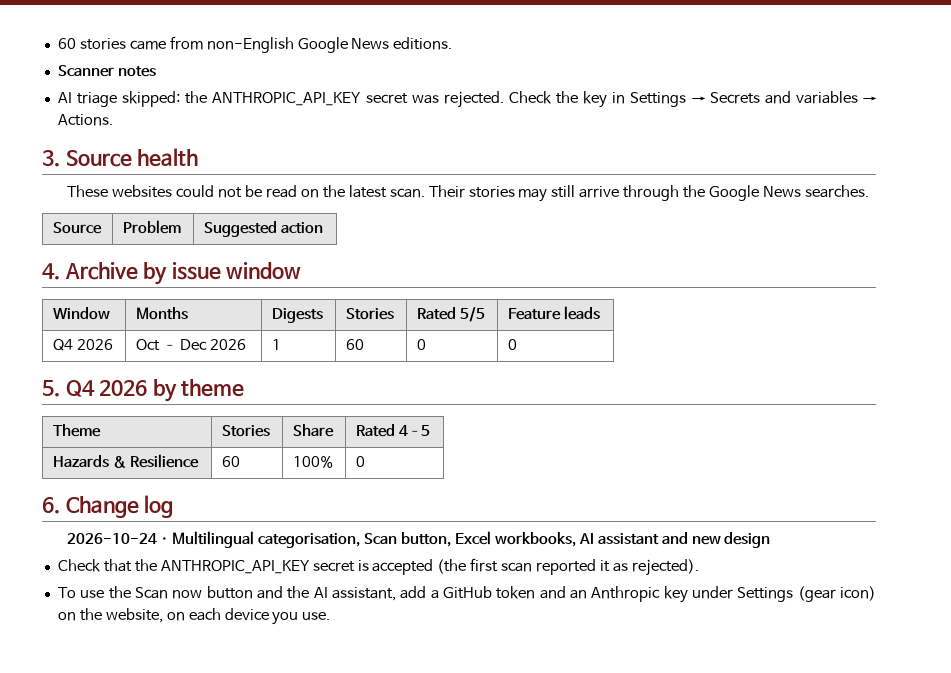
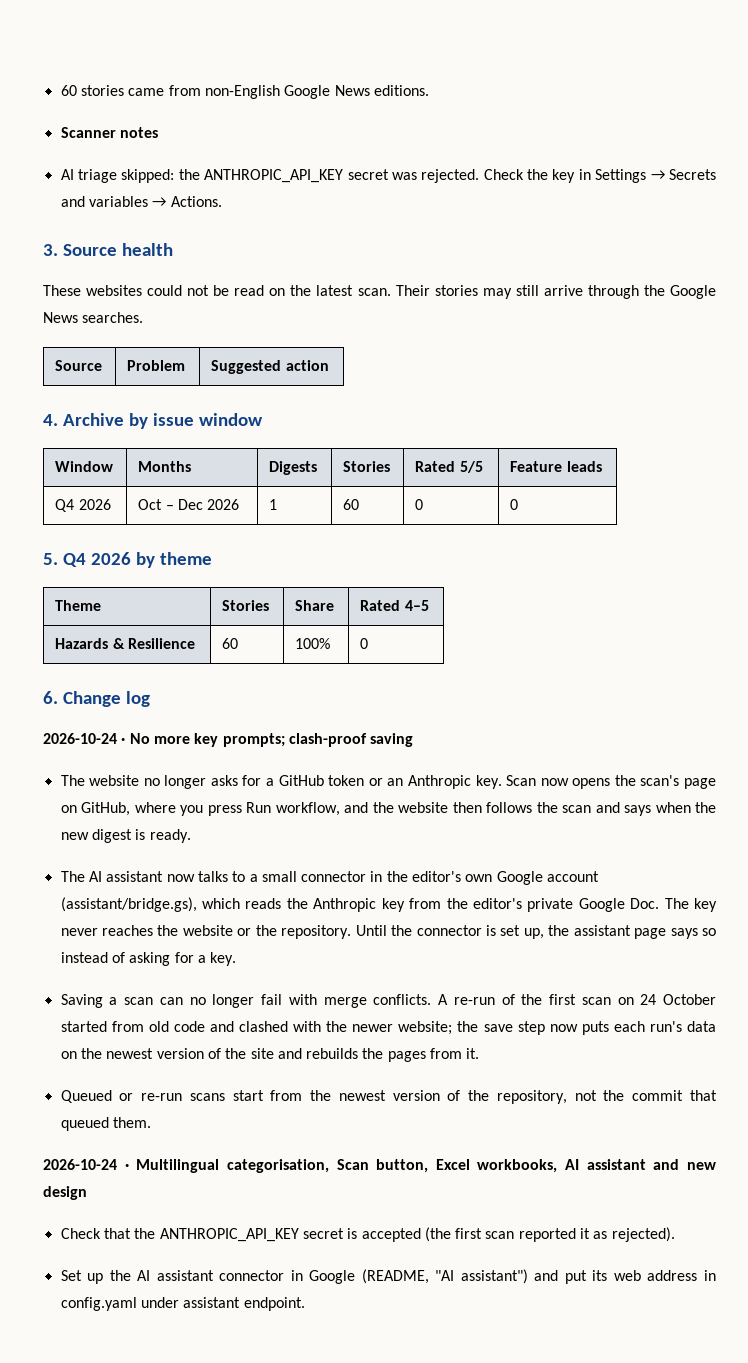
(174, 506) none -> [43,733,414,747] [60,775,717,789] [60,802,716,816] [60,829,191,843] [60,871,600,885] [60,897,717,912] [60,925,717,939] [60,952,237,966] [60,994,716,1008] [60,1021,716,1035] [60,1048,480,1062] [60,1090,717,1104] [60,1117,151,1131] // 2026-10-24 · No more key prompts; clash-proof saving // The website no longer asks for a GitHub token or an Anthropic key. Scan now opens the scan's page on GitHub, where you press Run workflow, and the website then follows the scan and says when the new digest is ready. // The AI assistant now talks to a small connector in the editor's own Google account (assistant/bridge.gs), which reads the Anthropic key from the editor's private Google Doc. The key never reaches the website or the repository. Until the connector is set up, the assistant page says so instead of asking for a key. // Saving a scan can no longer fail with merge conflicts. A re-run of the first scan on 24 October started from old code and clashed with the newer website; the save step now puts each run's data on the newest version of the site and rebuilds the pages from it. // Queued or re-run scans start from the newest version of the repository, not the commit that queued them.
[57,586,876,603] [57,608,331,625] To use the Scan now button and the AI assistant, add a GitHub token and an Anthropic key under Settings (gear icon) on the website, on each device you use. -> [60,1269,716,1284] [60,1297,305,1311] Set up the AI assistant connector in Google (README, "AI assistant") and put its web address in config.yaml under assistant endpoint.

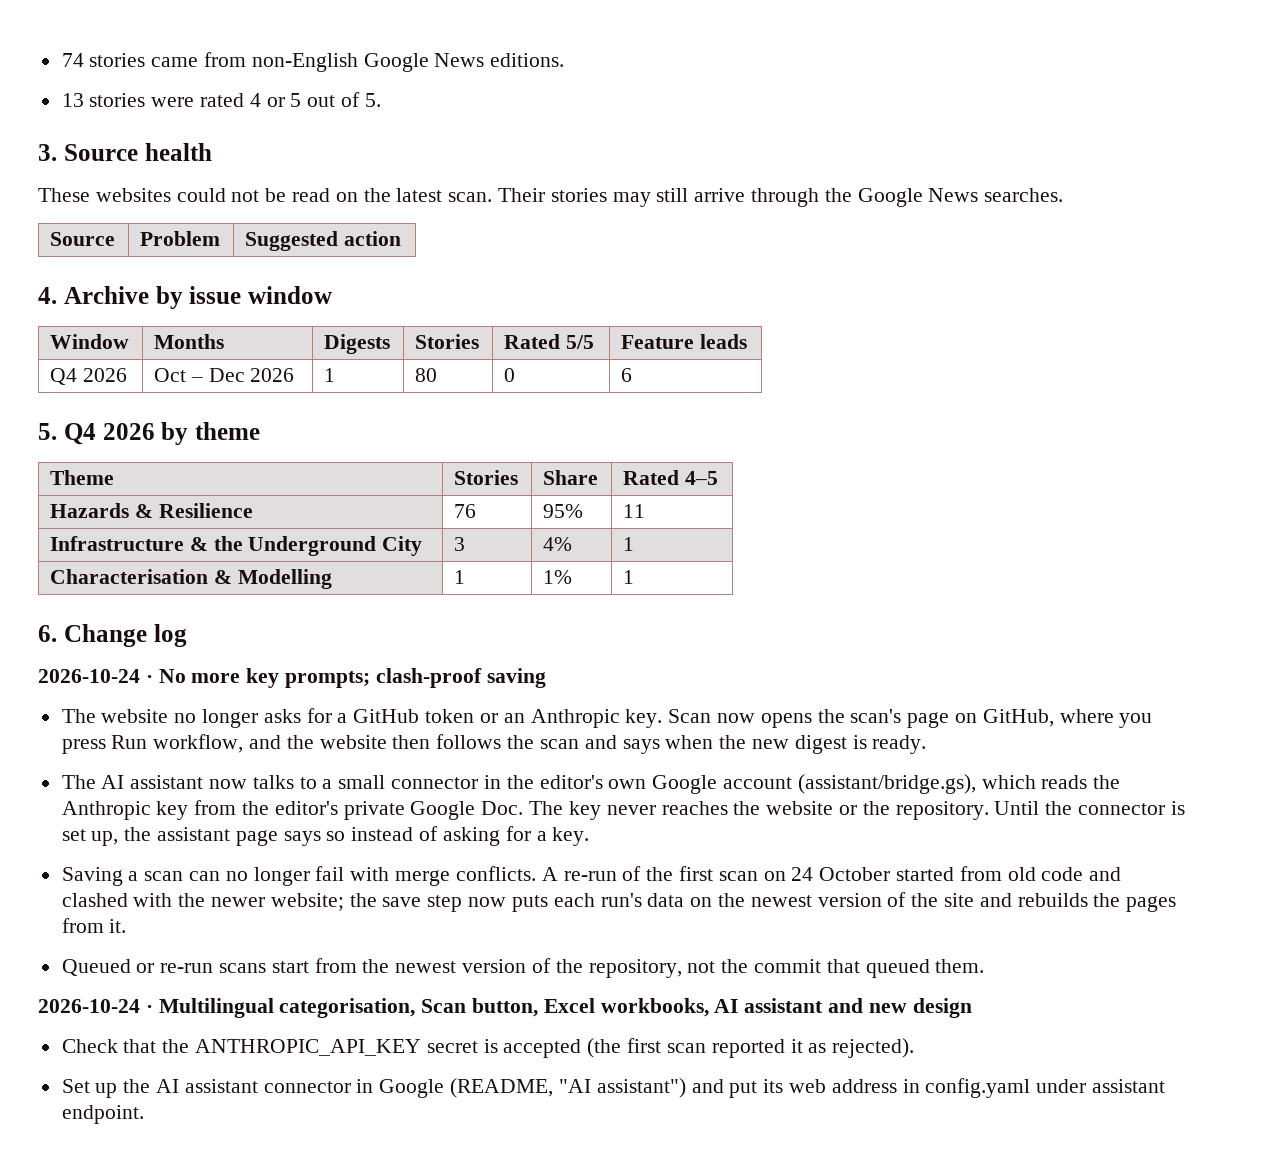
[60,85,77,96] 60 -> [61,53,84,67] 74
[60,127,158,138] [60,169,716,183] [60,196,222,207] Scanner notes // AI triage skipped: the ANTHROPIC_API_KEY secret was rejected. Check the key in Settings → Secrets and variables → Actions. -> [61,92,381,107] 13 stories were rated 4 or 5 out of 5.
[343,499,360,510] 60 -> [415,368,438,382] 80
[510,499,519,510] 0 -> [621,368,633,382] 6
[222,638,239,649] [295,638,331,649] [360,638,369,649] 60 | 100% | 0 -> [454,504,477,518] [543,504,584,518] [623,504,646,518] [50,536,423,556] [454,537,466,551] [543,537,573,551] [623,537,635,551] [50,569,332,589] [454,570,466,584] [543,570,573,584] [623,570,635,584] 76 | 95% | 11 // Infrastructure & the Underground City | 3 | 4% | 1 // Characterisation & Modelling | 1 | 1% | 1

